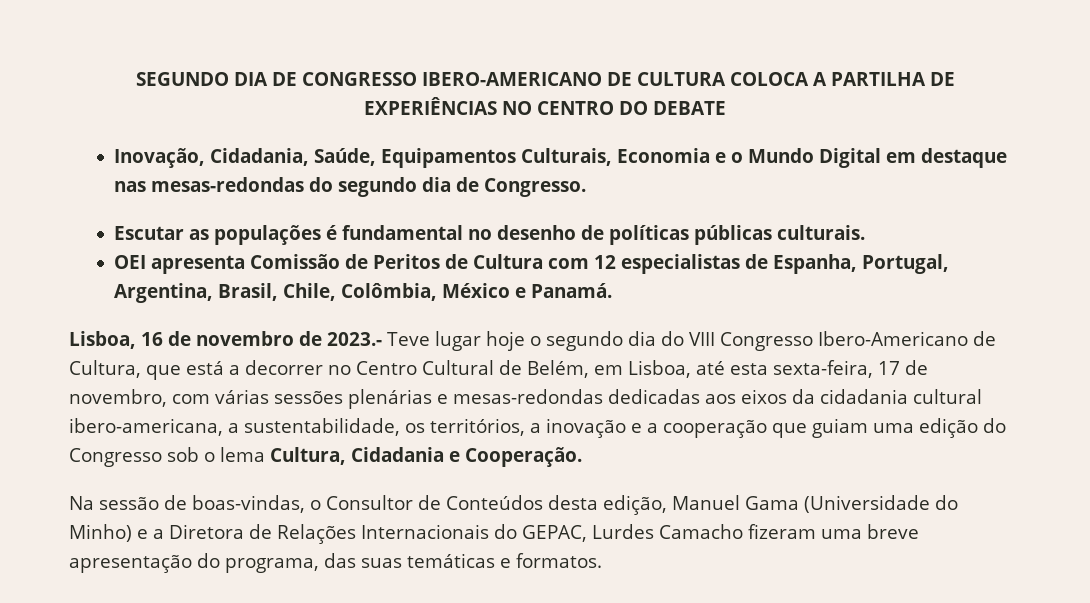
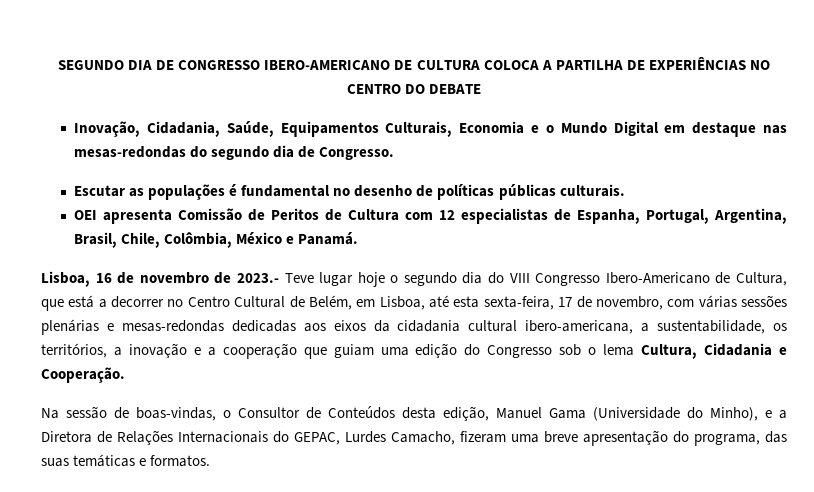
[69,524,132,542] Minho) -> [710,407,758,421] Minho),
[658,524,743,539] Camacho -> [391,431,455,445] Camacho,

